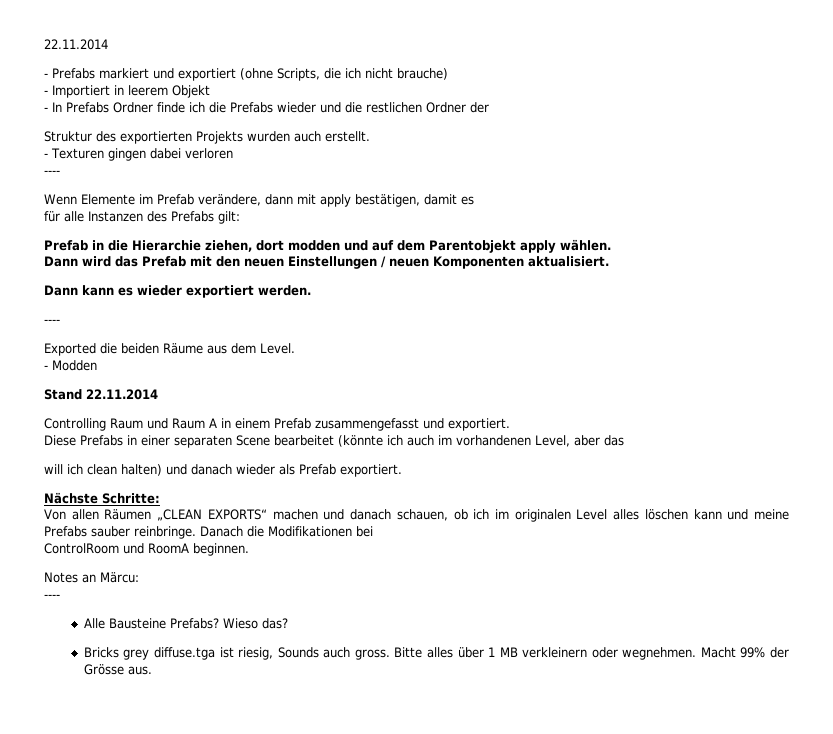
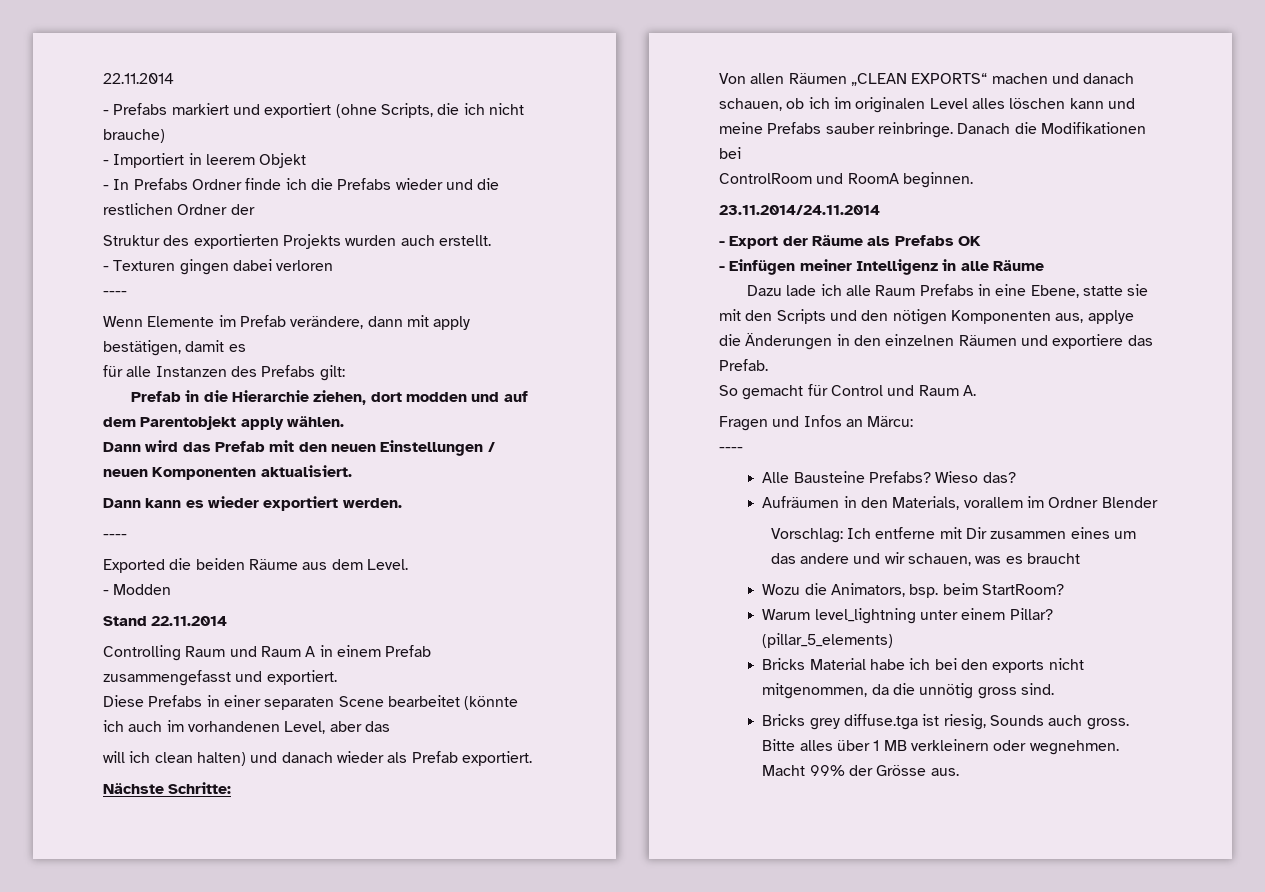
[44,572,78,583] Notes -> [719,205,880,215] [719,235,981,249] [719,259,1044,275] [746,284,1149,298] [719,309,1134,325] [719,333,1153,350] [719,359,768,371] [719,384,976,400] [719,415,842,431] 23.11.2014/24.11.2014 // - Export der Räume als Prefabs OK // - Einfügen meiner Intelligenz in alle Räume // Dazu lade ich alle Raum Prefabs in eine Ebene, statte sie mit den Scripts und den nötigen Komponenten aus, applye die Änderungen in den einzelnen Räumen und exportiere das Prefab. // So gemacht für Control und Raum A. // Fragen und Infos
(288, 623) none -> [762,496,1158,510] [770,527,1136,543] [770,552,1080,566] [762,583,1065,598] [762,608,1053,624] [762,633,894,648] [762,658,1084,673] [762,683,1055,699] // Aufräumen in den Materials, vorallem im Ordner Blender // Vorschlag: Ich entferne mit Dir zusammen eines um das andere und wir schauen, was es braucht // Wozu die Animators, bsp. beim StartRoom? // Warum level_lightning unter einem Pillar? (pillar_5_elements) // Bricks Material habe ich bei den exports nicht mitgenommen, da die unnötig gross sind.

